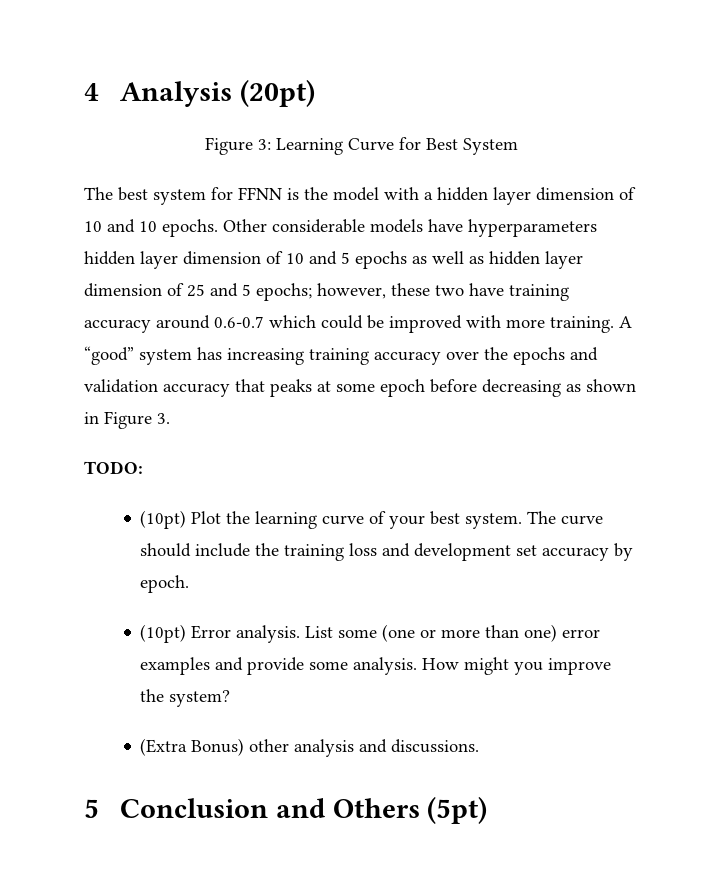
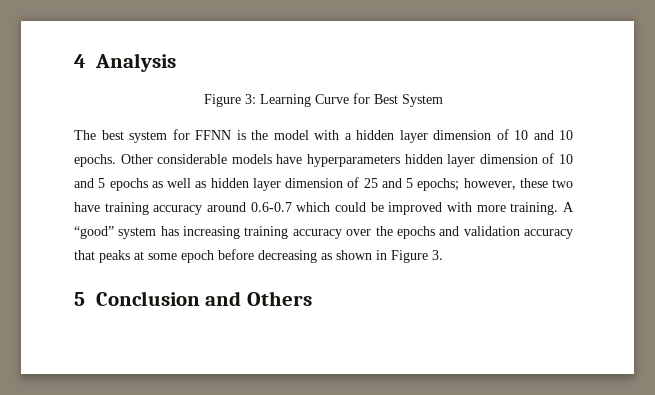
[239,79,315,107] (20pt) -> (176, 62) none
[84,461,143,474] [140,510,604,529] [140,543,634,561] [140,575,190,593] [140,624,601,643] [140,657,612,675] [140,689,231,707] [140,738,480,757] // TODO: // (10pt) Plot the learning curve of your best system. The curve should include the training loss and development set accuracy by epoch. // (10pt) Error analysis. List some (one or more than one) error examples and provide some analysis. How might you improve the system? // (Extra Bonus) other analysis and discussions. -> (443, 255) none
[427,796,488,824] (5pt) -> (313, 298) none

